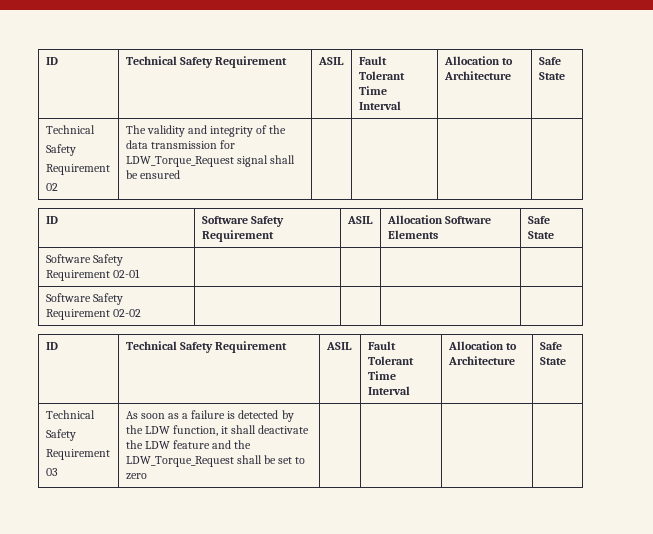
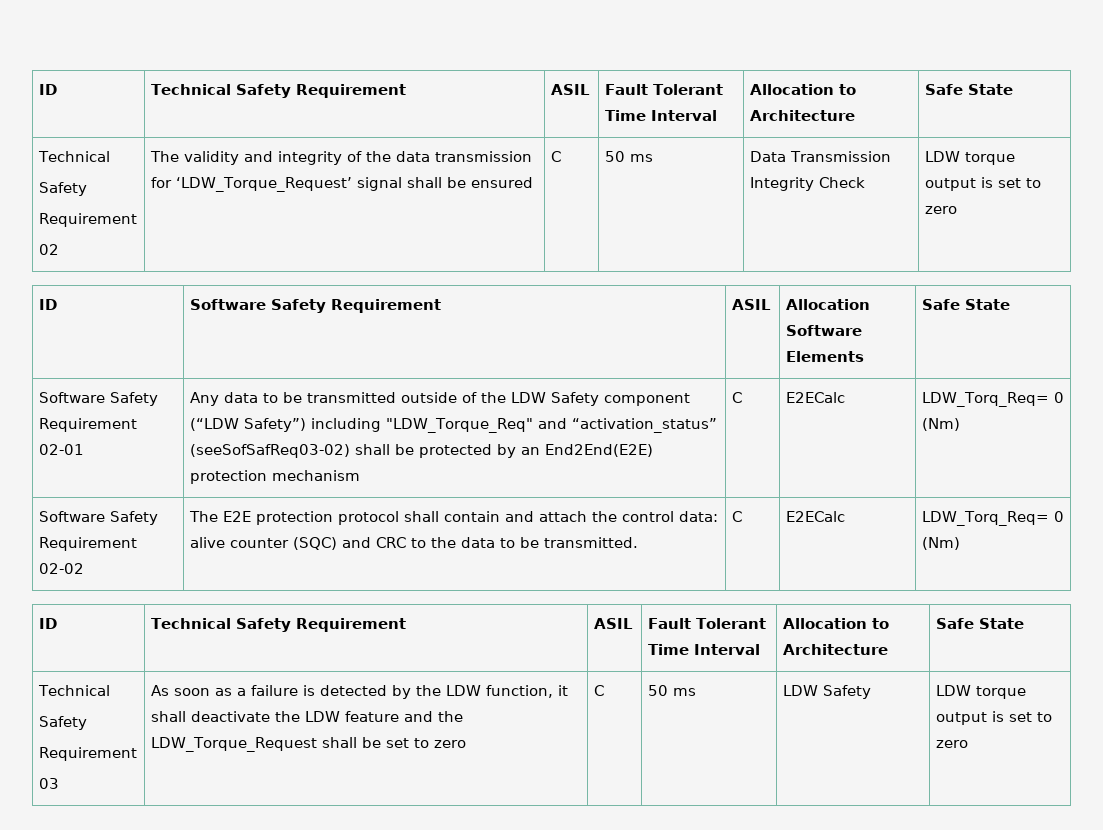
[125,156,234,167] LDW_Torque_Request -> [175,177,352,192] ‘LDW_Torque_Request’
(180, 174) | | | -> [550,151,561,162] [604,151,653,162] [749,151,891,162] [749,177,865,191] [924,151,1015,165] [924,177,1041,191] [924,206,957,214] C | 50 ms | Data Transmission Integrity Check | LDW torque output is set to zero
[45,293,123,305] [45,309,141,320] | | | // Software Safety Requirement 02-02 | | | | -> [189,392,690,406] [189,418,717,433] [189,444,653,458] [189,470,360,484] [731,392,742,403] [785,392,845,403] [921,392,1064,407] [921,418,960,431] [38,511,158,525] [38,537,137,551] [38,563,84,574] [188,511,718,525] [189,537,638,550] [731,511,742,522] [785,511,845,522] [921,511,1064,526] [921,537,960,550] Any data to be transmitted outside of the LDW Safety component (“LDW Safety”) including "LDW_Torque_Req" and “activation_status” (seeSofSafReq03-02) shall be protected by an End2End(E2E) protection mechanism | C | E2ECalc | LDW_Torq_Req= 0 (Nm) // Software Safety Requirement 02-02 | The E2E protection protocol shall contain and attach the control data: alive counter (SQC) and CRC to the data to be transmitted. | C | E2ECalc | LDW_Torq_Req= 0 (Nm)
(147, 476) | | | -> [593,685,604,696] [647,685,696,696] [782,685,871,699] [935,685,1026,699] [935,711,1052,725] [935,740,968,748] C | 50 ms | LDW Safety | LDW torque output is set to zero

